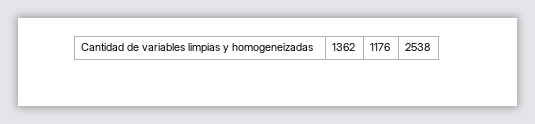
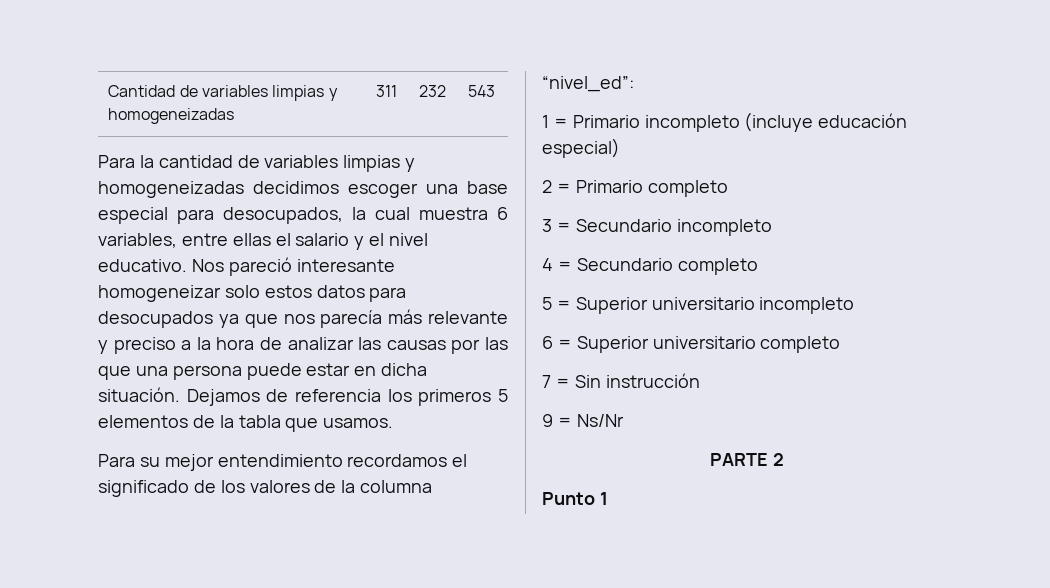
[332,43,356,51] [370,43,391,51] [405,43,431,51] 1362 | 1176 | 2538 -> [376,85,398,97] [419,85,447,97] [468,85,496,97] [98,155,416,172] [98,181,508,198] [98,207,508,224] [98,233,429,250] [98,257,395,276] [98,285,407,302] [98,309,508,328] [98,337,509,354] [98,363,428,380] [98,387,509,406] [98,415,394,432] [98,454,468,471] [98,480,433,497] [542,76,634,92] [542,112,908,132] [542,138,620,158] [542,180,728,197] [542,219,772,236] [542,258,758,275] [542,297,855,314] [542,336,841,353] [542,373,700,388] [542,414,624,427] [710,453,784,466] [542,492,608,505] 311 | 232 | 543 // Para la cantidad de variables limpias y homogeneizadas decidimos escoger una base especial para desocupados, la cual muestra 6 variables, entre ellas el salario y el nivel educativo. Nos pareció interesante homogeneizar solo estos datos para desocupados ya que nos parecía más relevante y preciso a la hora de analizar las causas por las que una persona puede estar en dicha situación. Dejamos de referencia los primeros 5 elementos de la tabla que usamos. // Para su mejor entendimiento recordamos el significado de los valores de la columna “nivel_ed”: // 1 = Primario incompleto (incluye educación especial) // 2 = Primario completo // 3 = Secundario incompleto // 4 = Secundario completo // 5 = Superior universitario incompleto // 6 = Superior universitario completo // 7 = Sin instrucción // 9 = Ns/Nr // PARTE 2 // Punto 1

